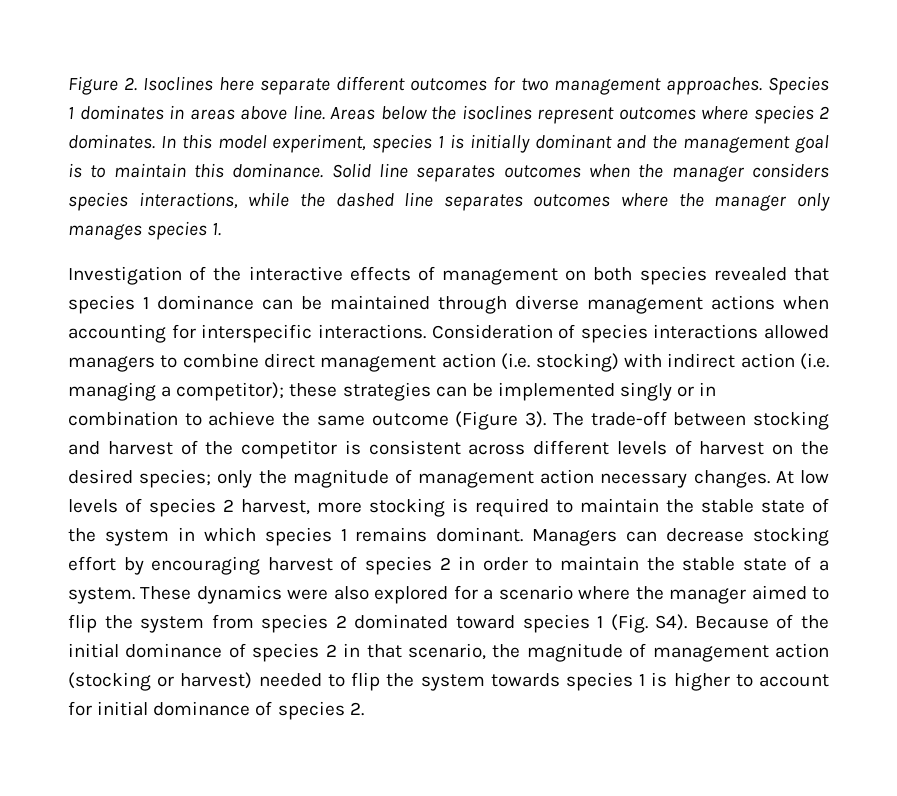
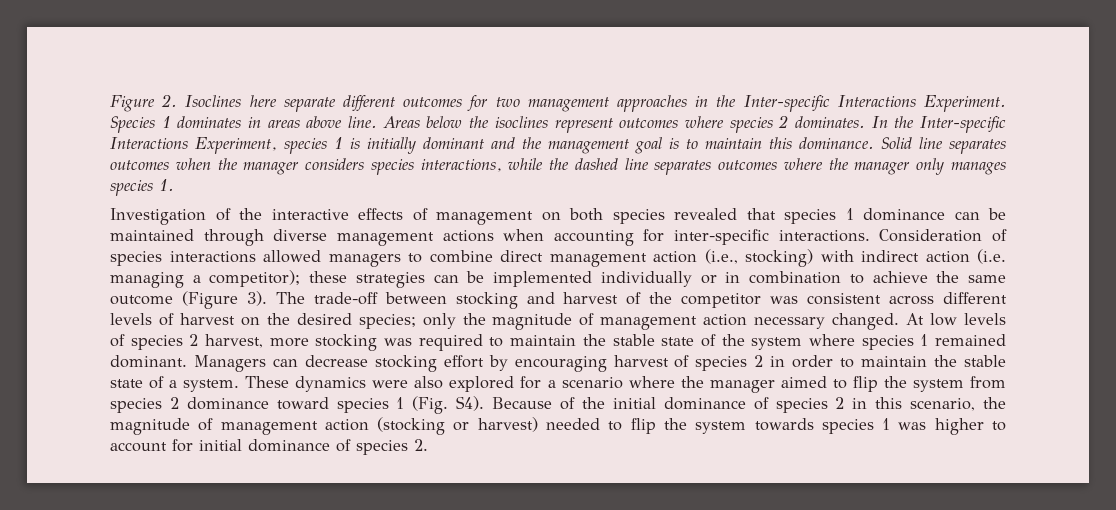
[666,77,762,95] approaches. -> [617,95,1007,112] approaches in the Inter-specific Interactions Experiment.
[181,134,367,153] this model experiment, -> [894,116,1007,133] [110,137,277,154] the Inter-specific Interactions Experiment,
[201,324,313,343] interspecific -> [674,229,770,245] inter-specific
[501,353,531,370] (i.e. -> [704,249,738,264] (i.e.,
[620,382,673,401] singly -> [600,271,692,287] individually
[344,440,361,455] is -> [770,296,799,304] was
[693,470,770,488] changes. -> [832,313,900,330] changed.
[452,498,468,513] is -> [384,338,413,346] was
[177,527,428,546] in which species 1 remains -> [808,334,1007,350] where species 1 remained
[354,614,449,629] dominated -> [186,397,269,410] dominance
[366,644,402,658] that -> [875,397,903,409] this
[651,672,668,687] is -> [898,422,927,430] was

